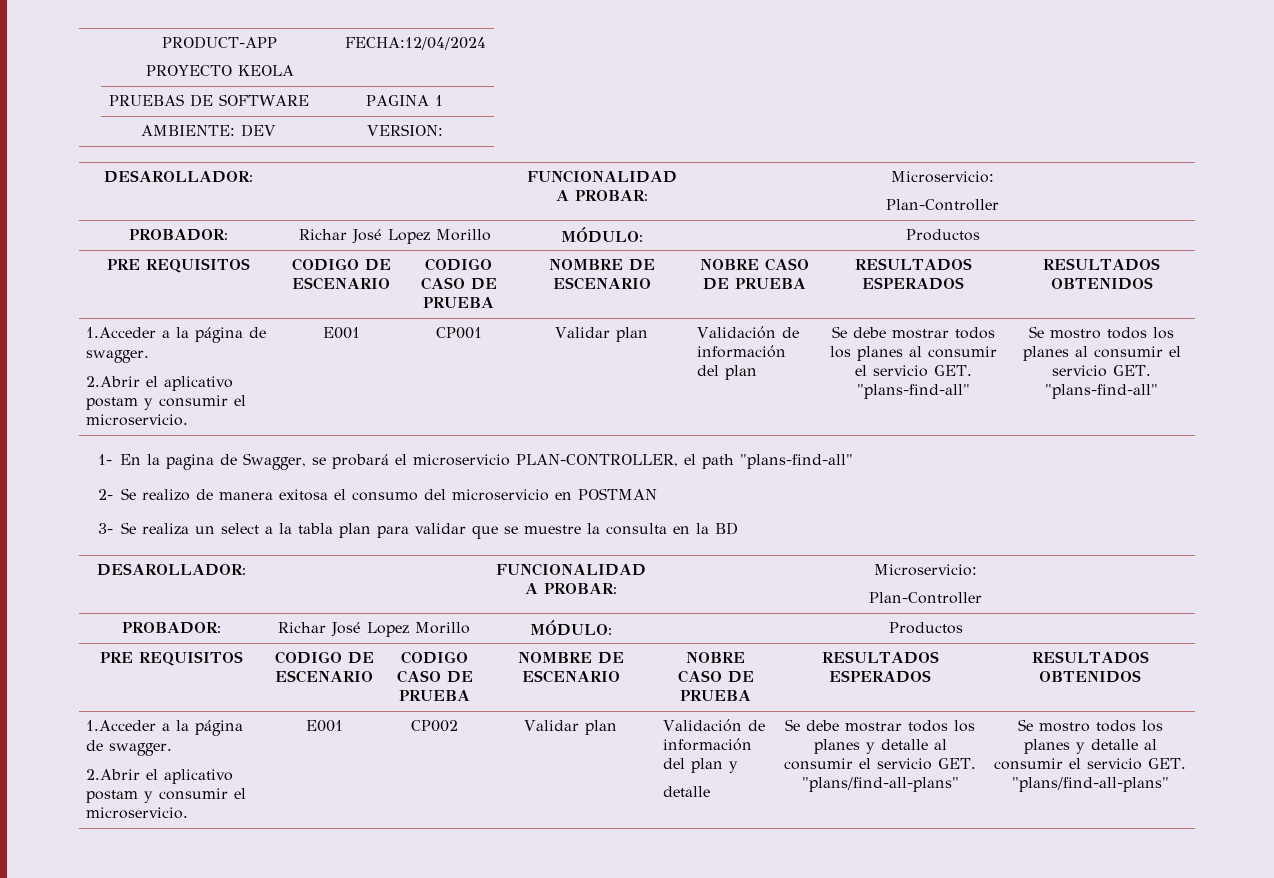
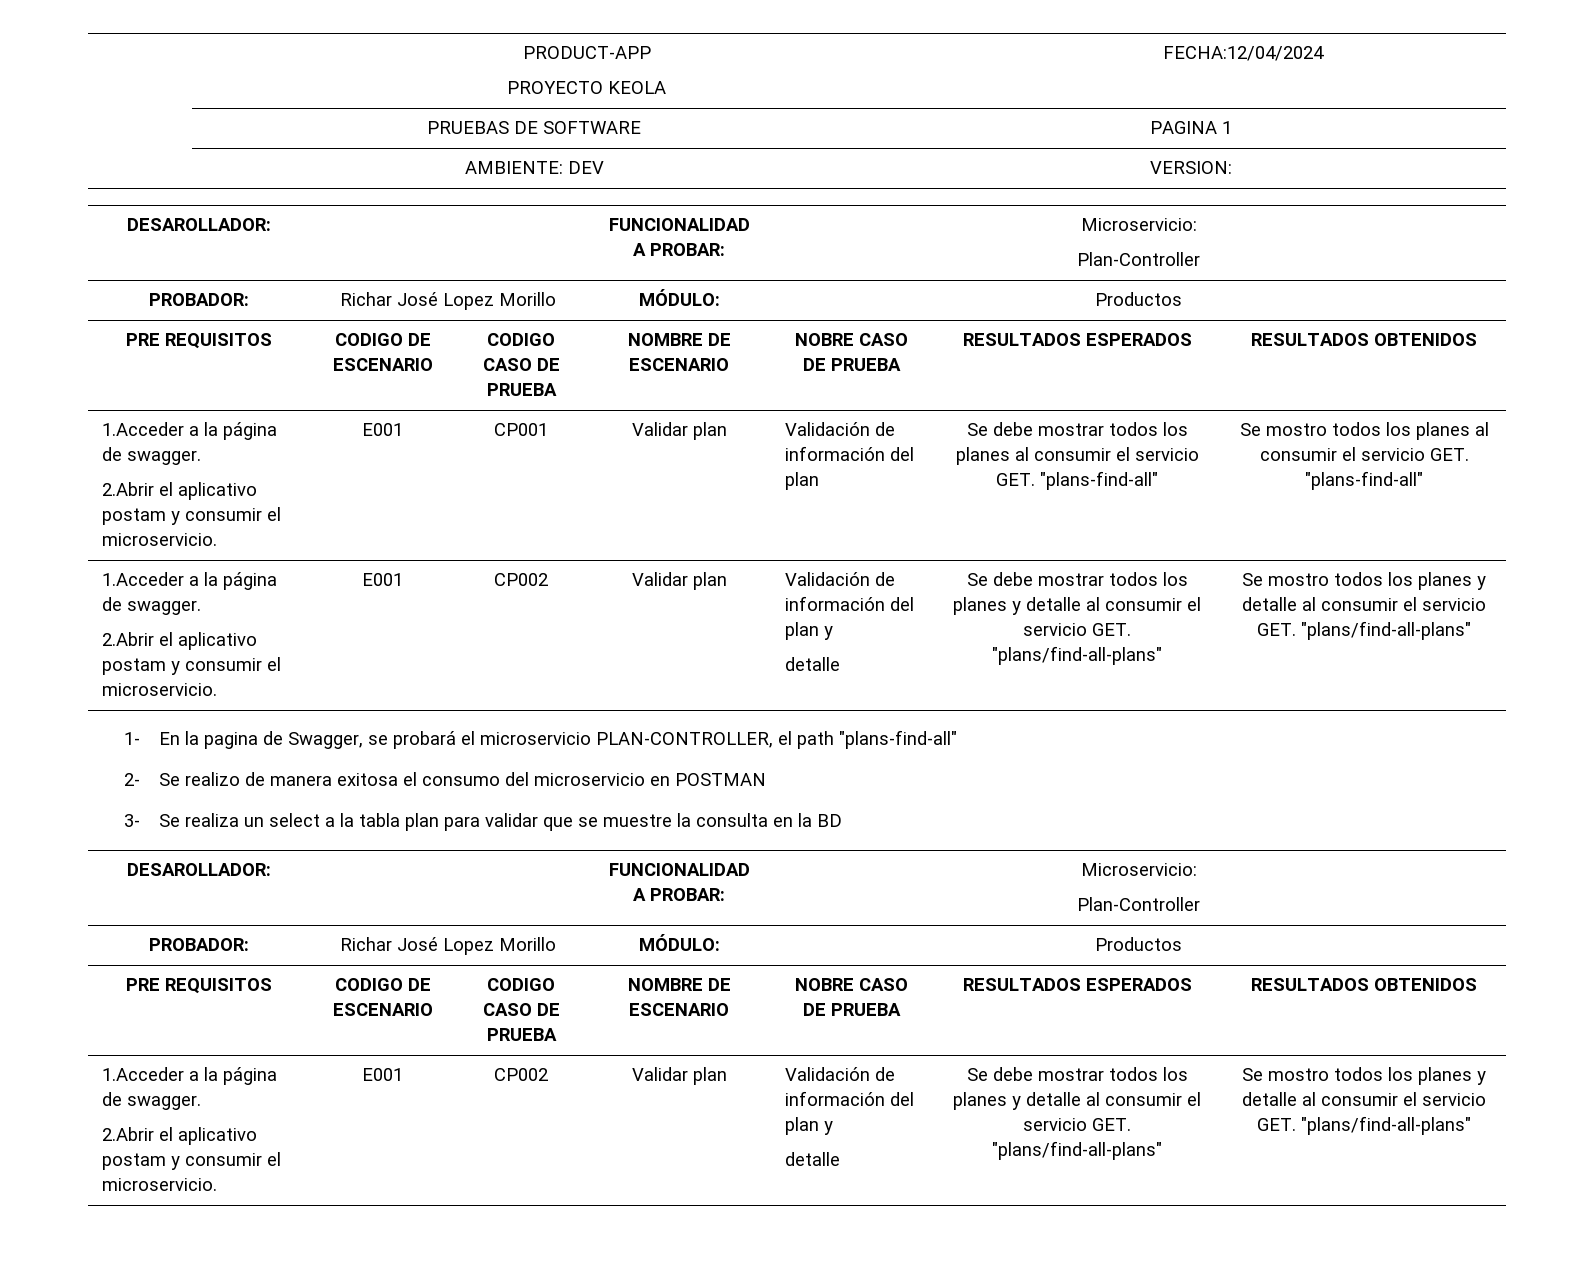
(1158, 391) none -> [102,572,278,590] [102,597,202,615] [102,632,258,650] [102,657,282,675] [102,683,218,696] [362,573,403,586] [494,573,548,586] [631,572,727,590] [785,572,896,586] [785,596,915,611] [785,622,834,640] [785,657,841,671] [966,572,1188,586] [953,597,1201,615] [1023,623,1131,636] [992,646,1162,665] [1242,572,1486,590] [1242,597,1486,611] [1257,621,1471,640] // 1.Acceder a la página de swagger. // 2.Abrir el aplicativo postam y consumir el microservicio. | E001 | CP002 | Validar plan | Validación de información del plan y // detalle | Se debe mostrar todos los planes y detalle al consumir el servicio GET. "plans/find-all-plans" | Se mostro todos los planes y detalle al consumir el servicio GET. "plans/find-all-plans"

